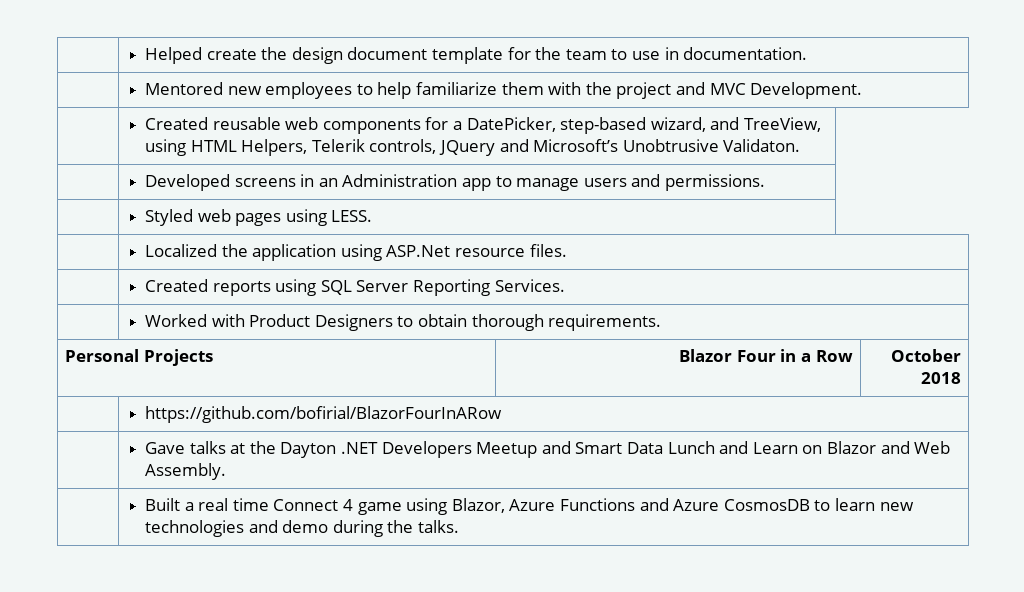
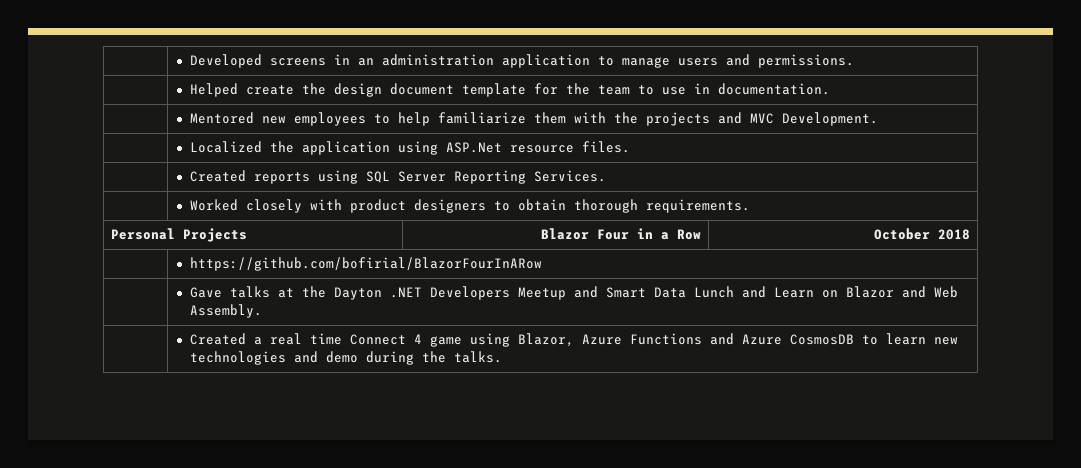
(145, 55) none -> [189,54,854,68] | Developed screens in an administration application to manage users and permissions. //
[616,82,672,99] project -> [645,112,710,126] projects
[145,117,821,134] [145,139,801,156] [145,174,765,191] [145,209,373,226] // | Created reusable web components for a DatePicker, step-based wizard, and TreeView, using HTML Helpers, Telerik controls, JQuery and Microsoft’s Unobtrusive Validaton. // | Developed screens in an Administration app to manage users and permissions. // | Styled web pages using LESS. -> (878, 119) none
[211,314,393,331] with Product Designers -> [245,199,486,213] closely with product designers
[145,498,181,511] Built -> [189,333,246,345] Created

